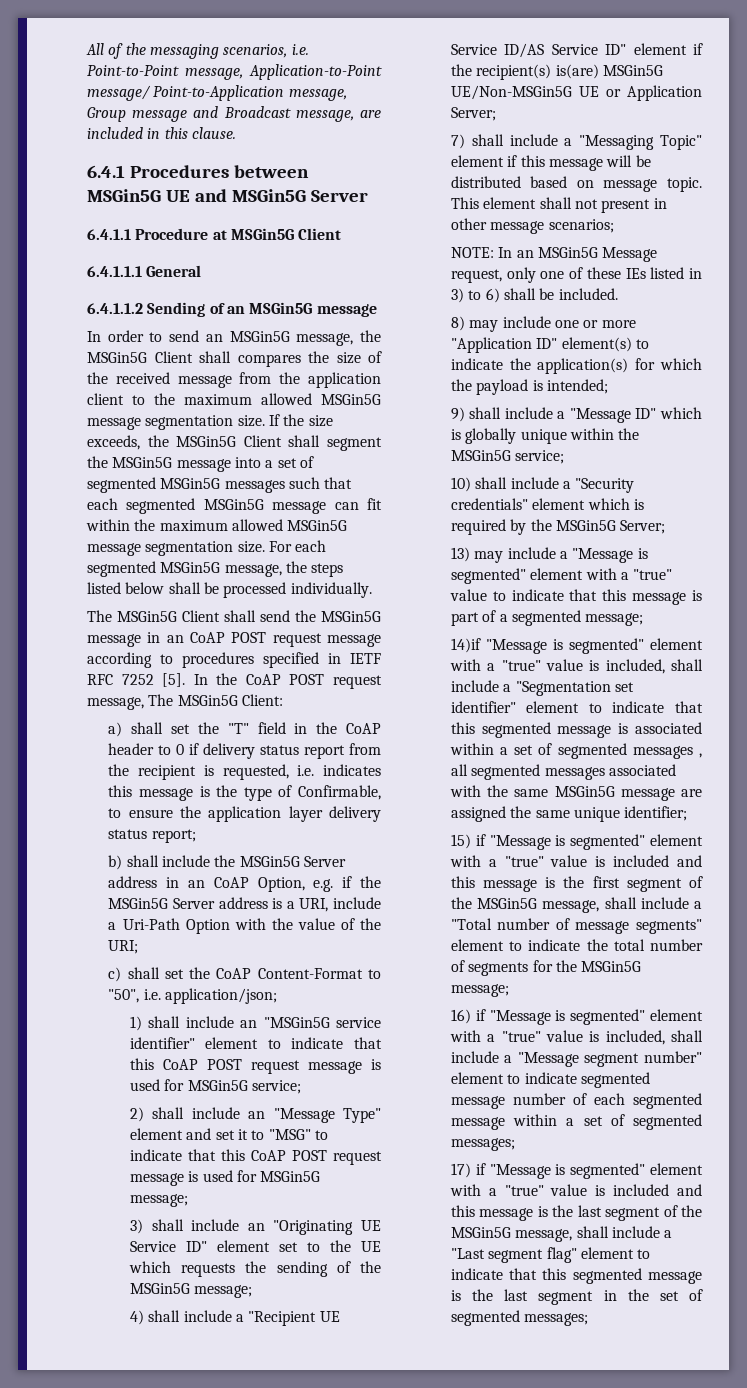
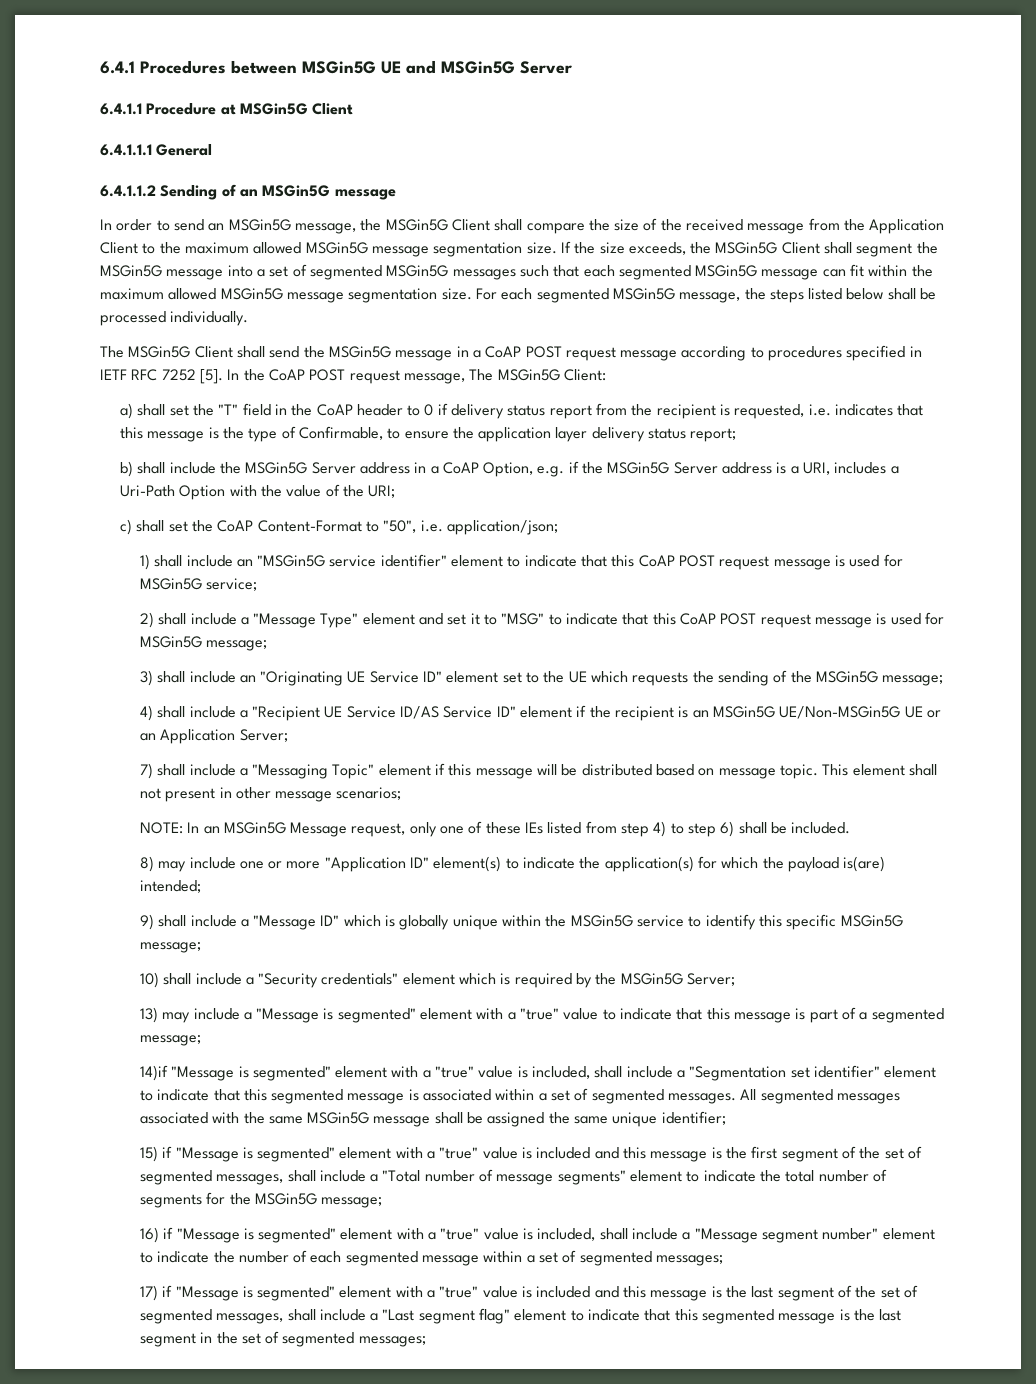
[86,43,309,59] [87,64,382,80] [87,85,347,101] [87,106,381,122] [87,127,236,139] All of the messaging scenarios, i.e. Point-to-Point message, Application-to-Point message/ Point-to-Application message, Group message and Broadcast message, are included in this clause. // -> (100, 67) none
[237,354,301,367] compares -> [526,223,585,234] compare
[307,372,381,388] [87,393,124,405] application client -> [869,219,945,234] [100,242,138,254] Application Client
[166,635,184,643] an -> [472,350,481,358] a
(382, 770) none -> [897,404,924,416] that
[188,880,206,888] an -> [430,466,439,474] a
[333,897,382,909] include -> [834,462,887,474] includes
[248,1111,266,1119] an -> [240,617,249,625] a
[476,64,599,80] recipient(s) is(are) -> [615,706,709,721] recipient is an
(621, 93) none -> [139,733,156,741] an
[689,268,702,279] [450,288,482,303] in 3) to -> [585,821,716,837] from step 4) to step
[532,380,543,391] is -> [843,856,886,872] is(are)
[515,450,565,464] service; -> [637,914,903,930] [139,942,201,953] service to identify this specific MSGin5G message;
[632,746,702,759] [450,764,468,776] messages , all -> [668,1089,757,1104] messages. All
[681,789,702,797] are -> [434,1112,484,1124] shall be
[477,898,600,913] MSGin5G message, -> [884,1146,922,1159] [139,1170,284,1185] set of segmented messages,
[580,1072,650,1088] [450,1096,505,1109] segmented message -> [213,1251,235,1263] the
[450,1227,573,1242] MSGin5G message, -> [880,1285,918,1298] [139,1309,284,1324] set of segmented messages,

